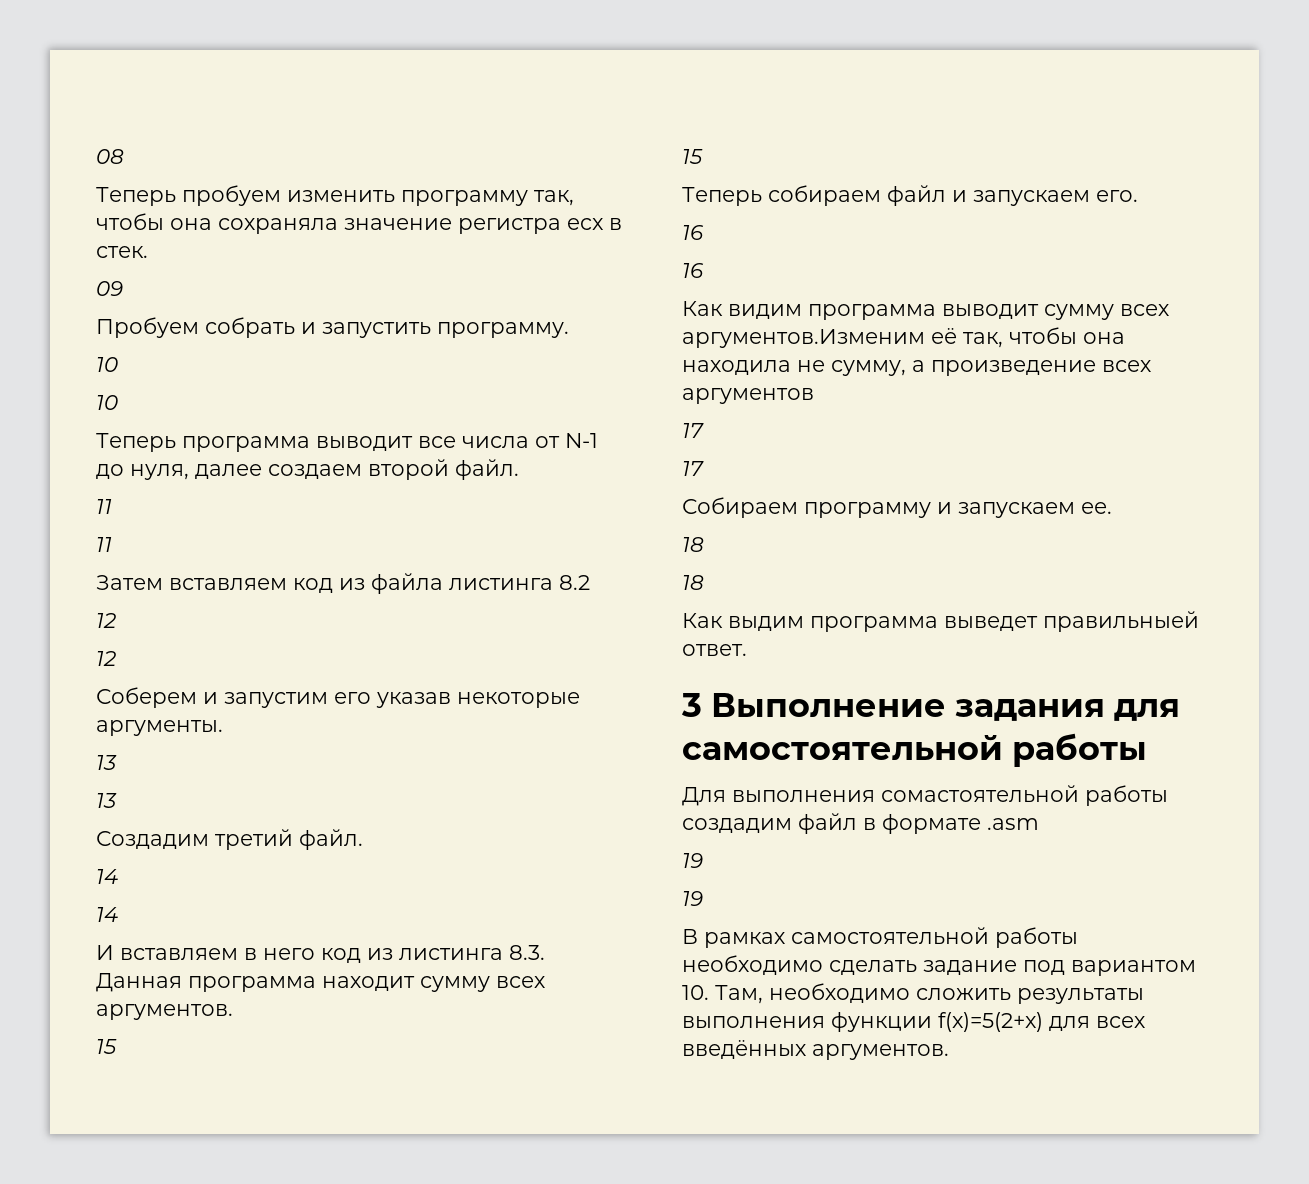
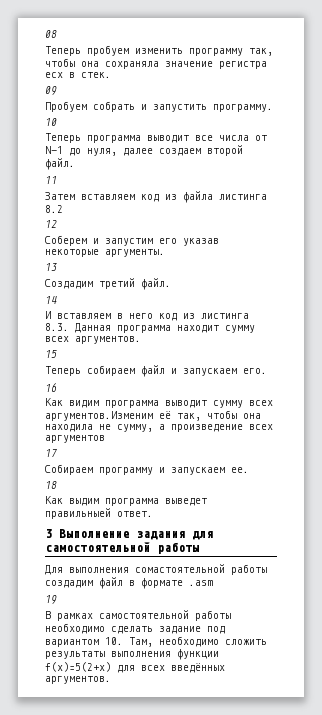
[96,395,118,410] // 10 -> (57, 122) none
[96,537,112,552] // 11 -> (57, 180) none
[96,651,116,666] // 12 -> (57, 224) none
[96,793,117,808] // 13 -> (57, 267) none
[96,907,118,922] // 14 -> (57, 300) none
[682,149,703,164] // 15 -> (57, 354) none
[682,263,704,278] // 16 -> (57, 387) none
[682,461,704,476] // 17 -> (57, 453) none
[682,575,704,590] // 18 -> (57, 485) none
[682,891,703,906] // 19 -> (57, 599) none

